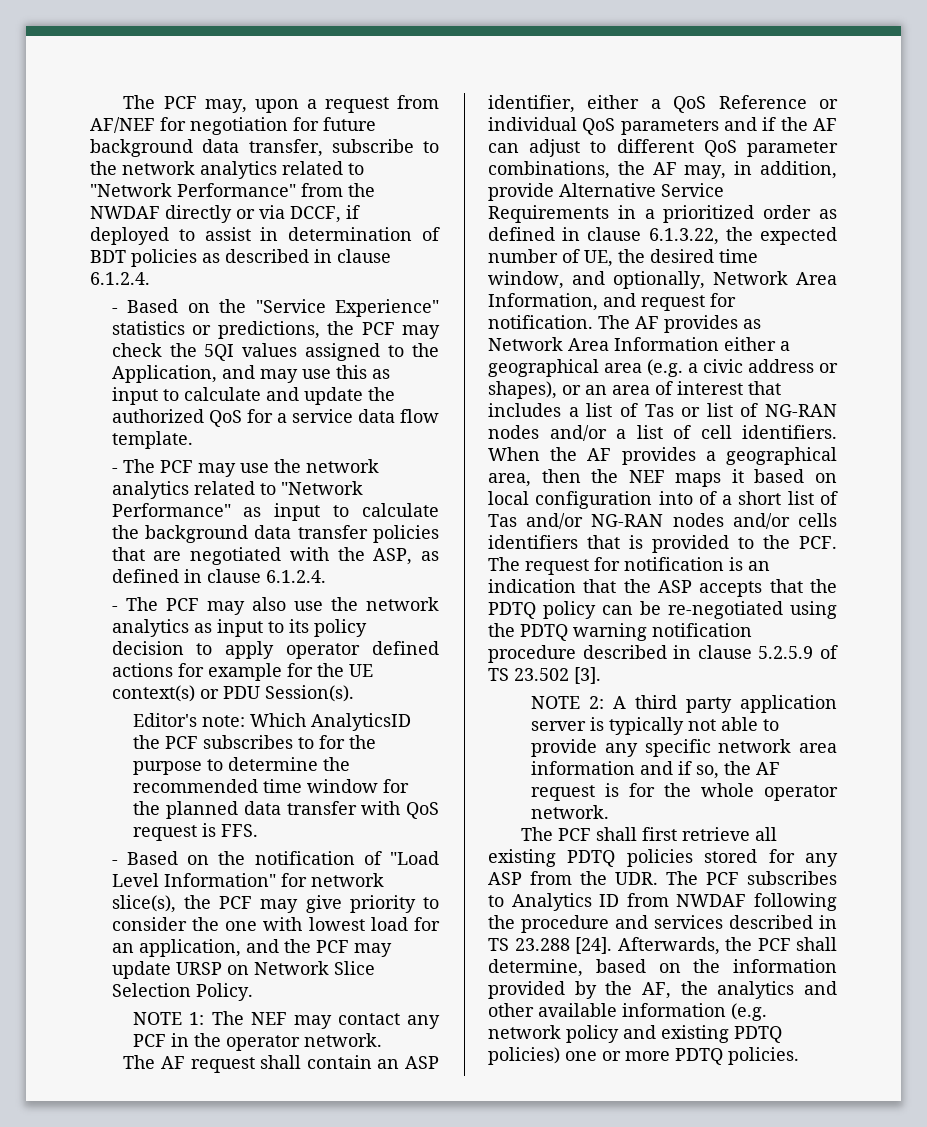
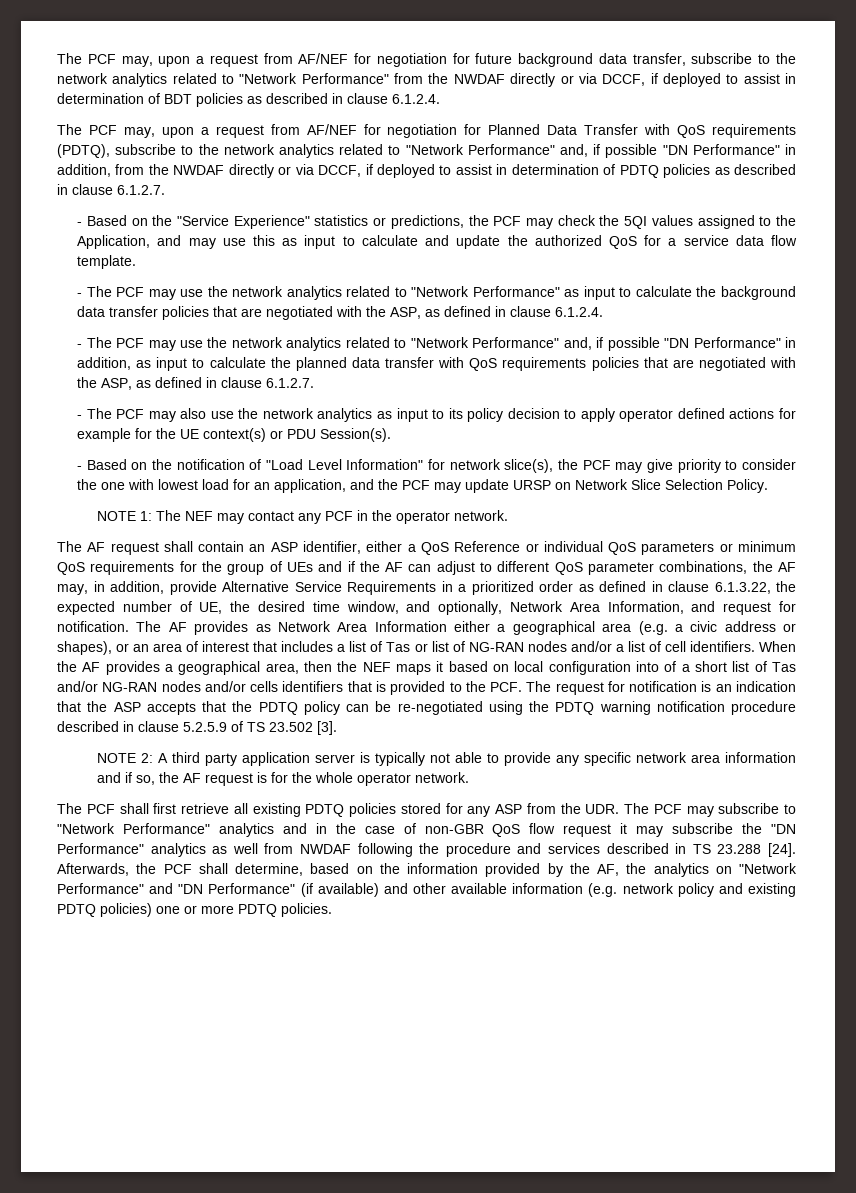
(150, 278) none -> [57,124,796,138] [57,144,797,158] [57,164,797,178] [57,184,165,195] // The PCF may, upon a request from AF/NEF for negotiation for Planned Data Transfer with QoS requirements (PDTQ), subscribe to the network analytics related to "Network Performance" and, if possible "DN Performance" in addition, from the NWDAF directly or via DCCF, if deployed to assist in determination of PDTQ policies as described in clause 6.1.2.7.
(326, 576) none -> [77,337,797,351] [77,357,797,371] [77,377,315,390] // - The PCF may use the network analytics related to "Network Performance" and, if possible "DN Performance" in addition, as input to calculate the planned data transfer with QoS requirements policies that are negotiated with the ASP, as defined in clause 6.1.2.7.
[133,713,412,731] [133,735,377,749] [133,757,351,775] [133,779,410,793] [133,801,439,819] [133,823,259,841] // Editor's note: Which AnalyticsID the PCF subscribes to for the purpose to determine the recommended time window for the planned data transfer with QoS request is FFS. -> (392, 435) none
(719, 127) none -> [719,541,796,552] [57,561,313,575] or minimum QoS requirements for the group of UEs
[747,871,837,885] [488,893,620,911] subscribes to Analytics ID -> [686,803,796,817] [57,823,796,837] [57,843,258,857] may subscribe to "Network Performance" analytics and in the case of non-GBR QoS flow request it may subscribe the "DN Performance" analytics as well
(795, 990) none -> [715,863,797,874] [57,883,379,897] on "Network Performance" and "DN Performance" (if available)

